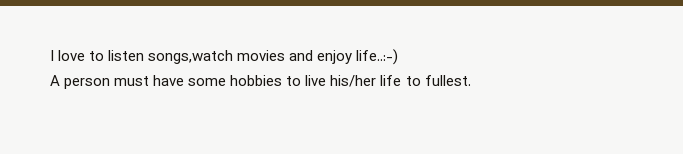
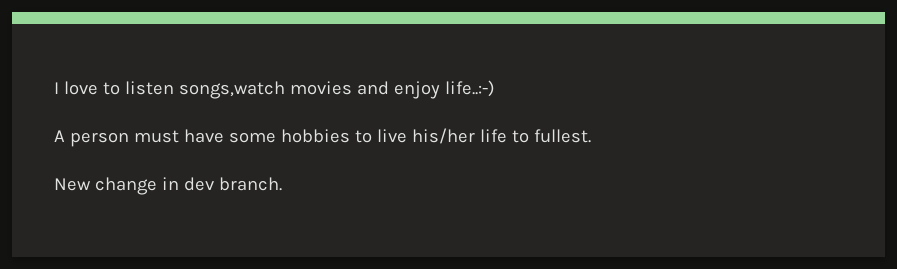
(471, 80) none -> [54,177,282,195] // New change in dev branch.

